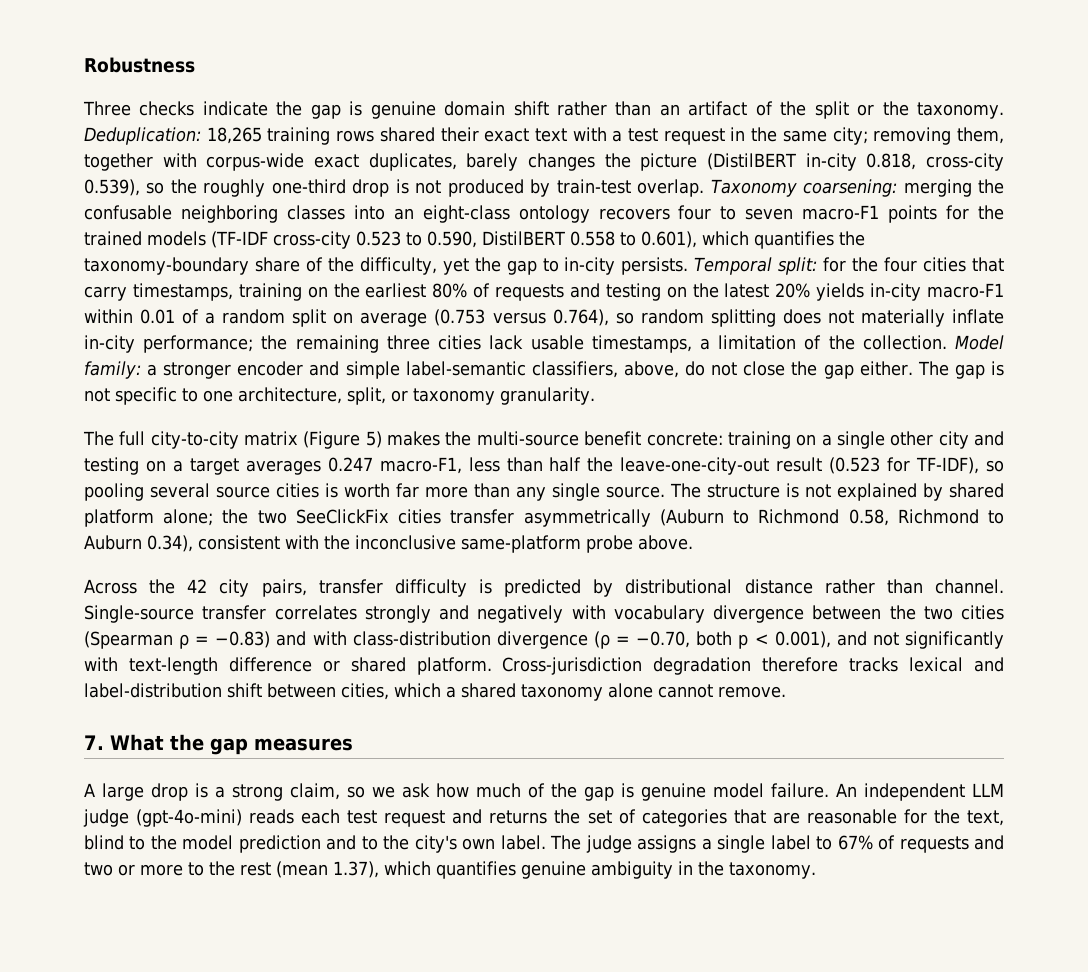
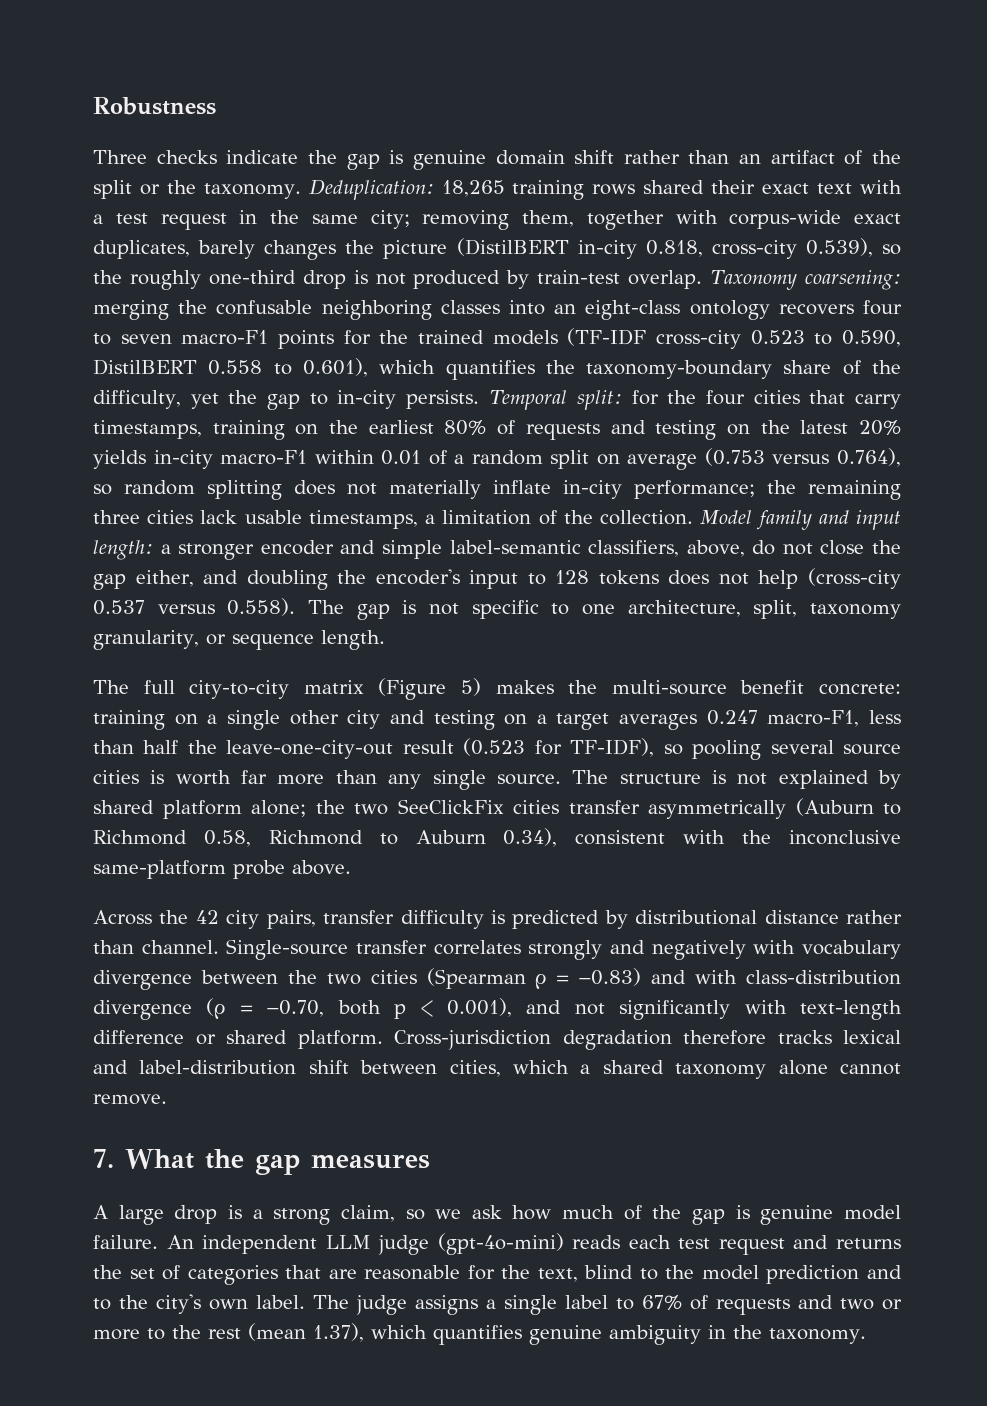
[84,361,141,379] family: -> [755,510,902,530] [93,540,153,560] family and input length:
[859,361,913,376] either. -> [135,568,901,590] [93,598,296,616] either, and doubling the encoder's input to 128 tokens does not help (cross-city 0.537 versus 0.558).
[391,387,595,405] or taxonomy granularity. -> [810,603,901,619] [93,630,385,650] taxonomy granularity, or sequence length.

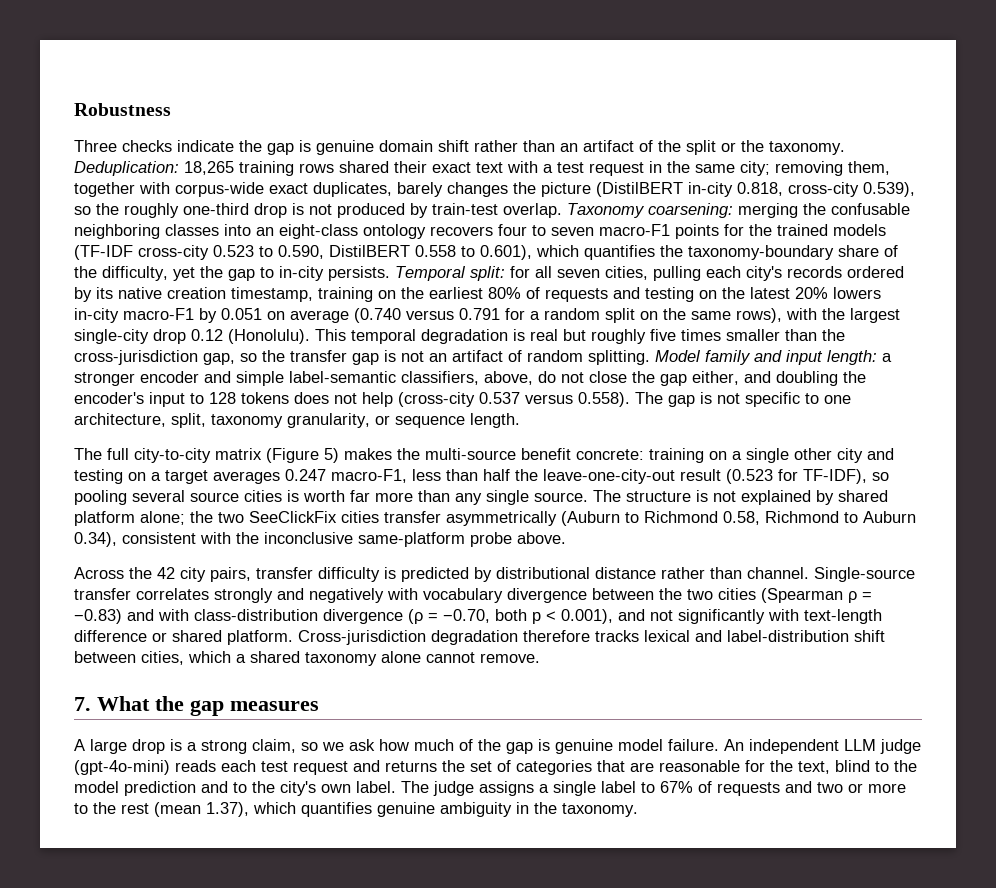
[667,390,902,409] [93,420,202,439] the four cities that carry timestamps, -> [535,266,904,281] [74,287,313,302] all seven cities, pulling each city's records ordered by its native creation timestamp,
[93,450,146,469] yields -> [833,287,881,299] lowers
[314,448,902,470] [93,480,901,500] [93,510,694,529] within 0.01 of a random split on average (0.753 versus 0.764), so random splitting does not materially inflate in-city performance; the remaining three cities lack usable timestamps, a limitation of the collection. -> [199,308,900,323] [74,329,845,344] [74,350,650,365] by 0.051 on average (0.740 versus 0.791 for a random split on the same rows), with the largest single-city drop 0.12 (Honolulu). This temporal degradation is real but roughly five times smaller than the cross-jurisdiction gap, so the transfer gap is not an artifact of random splitting.

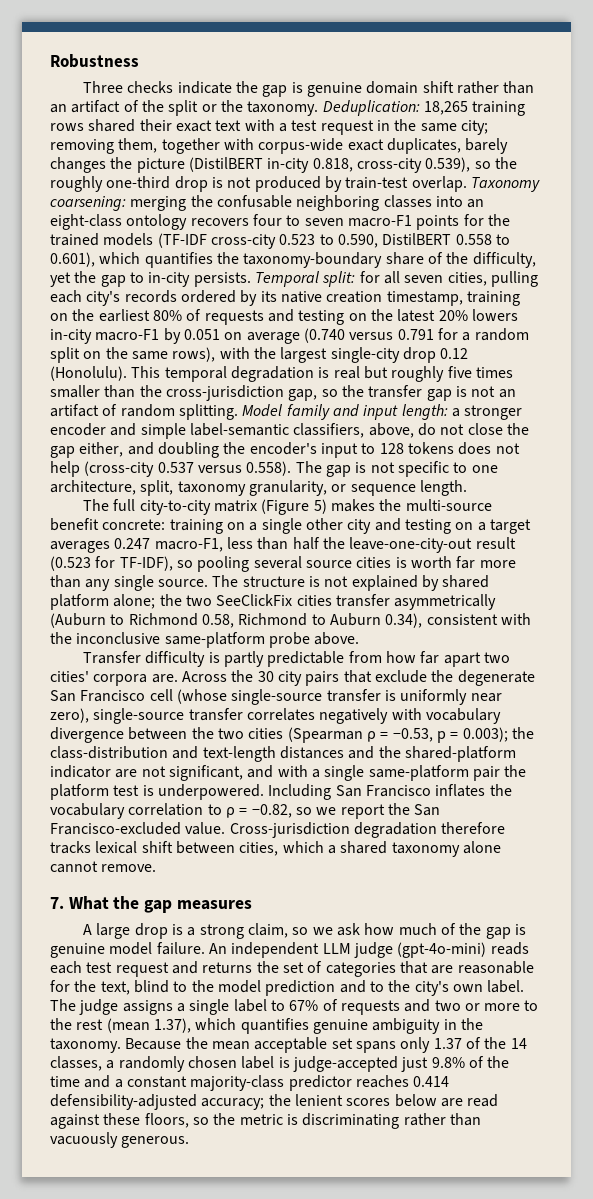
[74,567,915,582] [74,588,304,603] Across the 42 city pairs, transfer difficulty is predicted by distributional distance rather than channel. Single-source transfer correlates strongly and -> [83,651,510,667] [50,670,535,686] [50,689,502,705] [50,708,315,724] Transfer difficulty is partly predictable from how far apart two cities' corpora are. Across the 30 city pairs that exclude the degenerate San Francisco cell (whose single-source transfer is uniformly near zero), single-source transfer correlates
[74,609,882,624] [74,630,293,645] −0.83) and with class-distribution divergence (ρ = −0.70, both p < 0.001), and not significantly with text-length difference or shared platform. -> [392,727,534,743] [50,746,516,762] [50,765,527,781] [50,784,512,800] [50,803,441,819] [50,822,226,835] −0.53, p = 0.003); the class-distribution and text-length distances and the shared-platform indicator are not significant, and with a single same-platform pair the platform test is underpowered. Including San Francisco inflates the vocabulary correlation to ρ = −0.82, so we report the San Francisco-excluded value.
[695,630,849,642] and label-distribution -> (138, 847) none
(638, 810) none -> [125,1037,527,1053] [50,1056,510,1072] [50,1075,450,1091] [50,1094,499,1110] [50,1113,481,1129] [50,1132,190,1148] Because the mean acceptable set spans only 1.37 of the 14 classes, a randomly chosen label is judge-accepted just 9.8% of the time and a constant majority-class predictor reaches 0.414 defensibility-adjusted accuracy; the lenient scores below are read against these floors, so the metric is discriminating rather than vacuously generous.

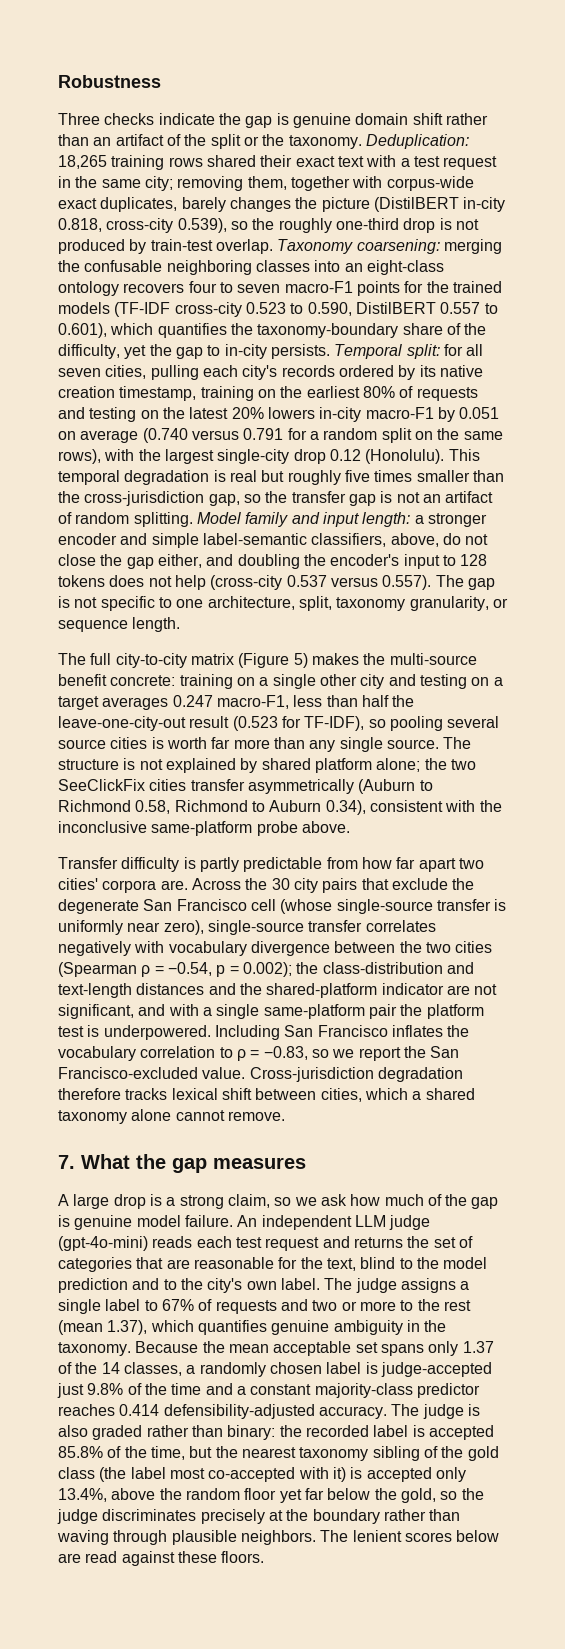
[455,234,492,245] 0.558 -> [440,302,481,314] 0.557
[246,461,292,476] 0.558). -> [382,575,432,590] 0.557).
[392,727,508,743] −0.53, p = 0.003); -> [167,962,292,977] −0.54, p = 0.002);
[251,804,292,818] −0.82, -> [263,1046,308,1060] −0.83,
[201,1094,291,1110] accuracy; the -> [318,1404,480,1419] [58,1425,494,1440] [58,1446,499,1461] [58,1467,466,1482] [58,1488,484,1503] [57,1509,461,1524] [57,1530,349,1545] accuracy. The judge is also graded rather than binary: the recorded label is accepted 85.8% of the time, but the nearest taxonomy sibling of the gold class (the label most co-accepted with it) is accepted only 13.4%, above the random floor yet far below the gold, so the judge discriminates precisely at the boundary rather than waving through plausible neighbors. The
[144,1113,481,1129] [50,1132,190,1148] floors, so the metric is discriminating rather than vacuously generous. -> [221,1551,265,1563] floors.

